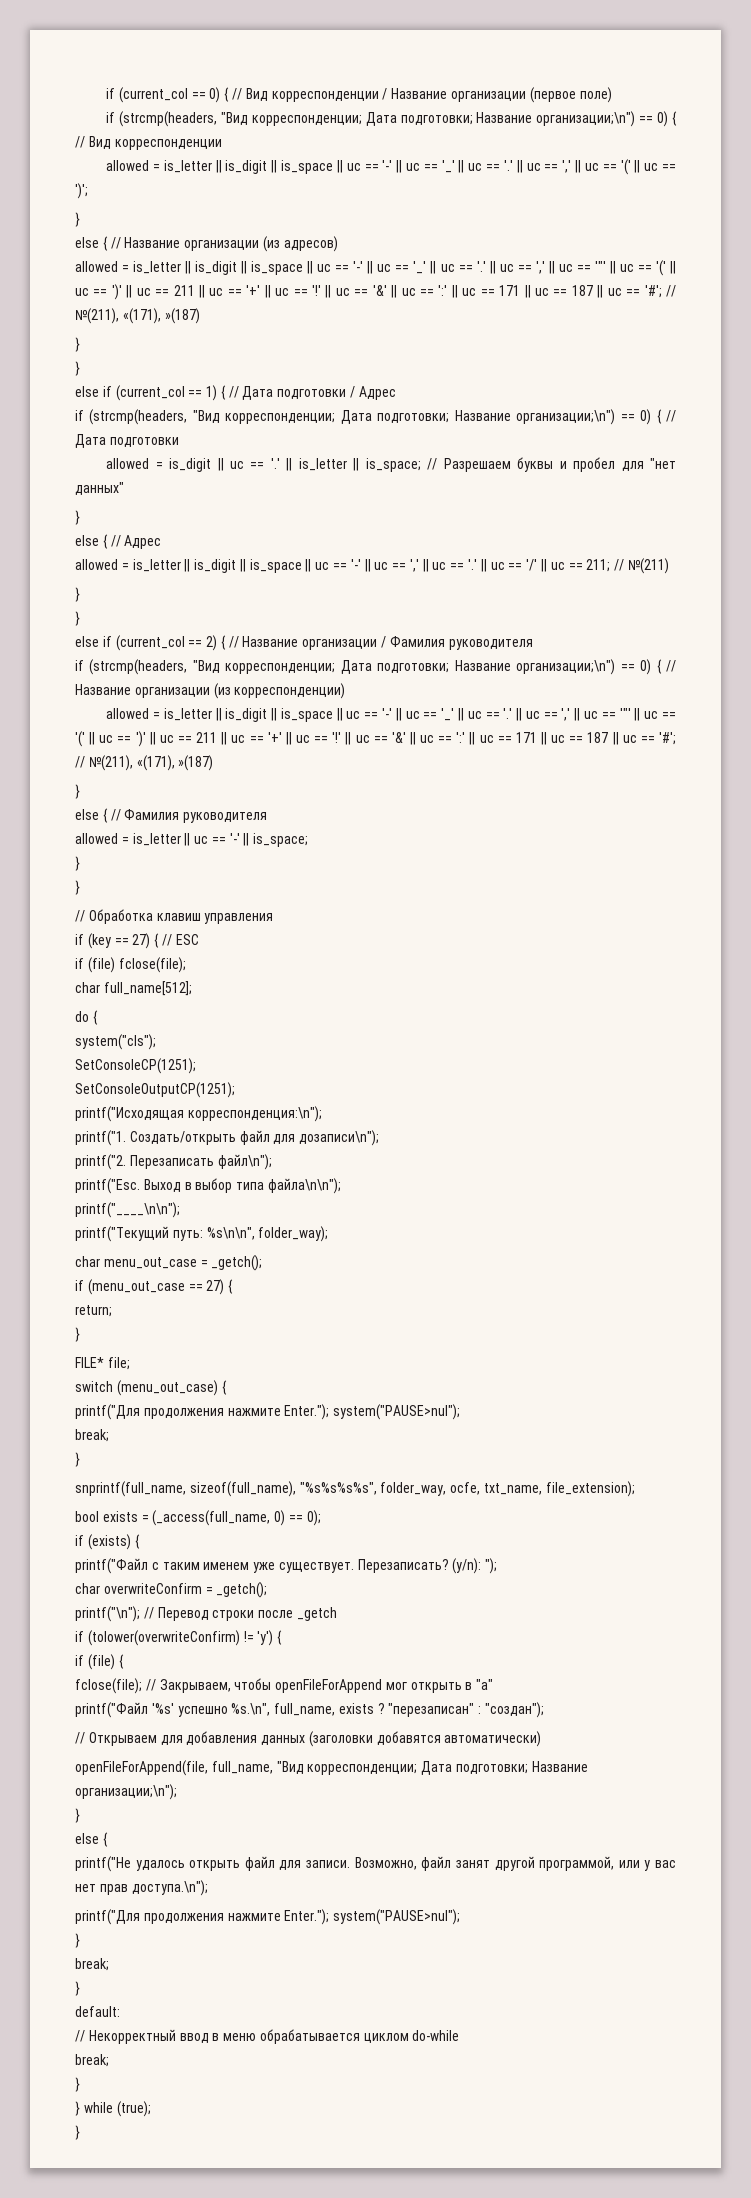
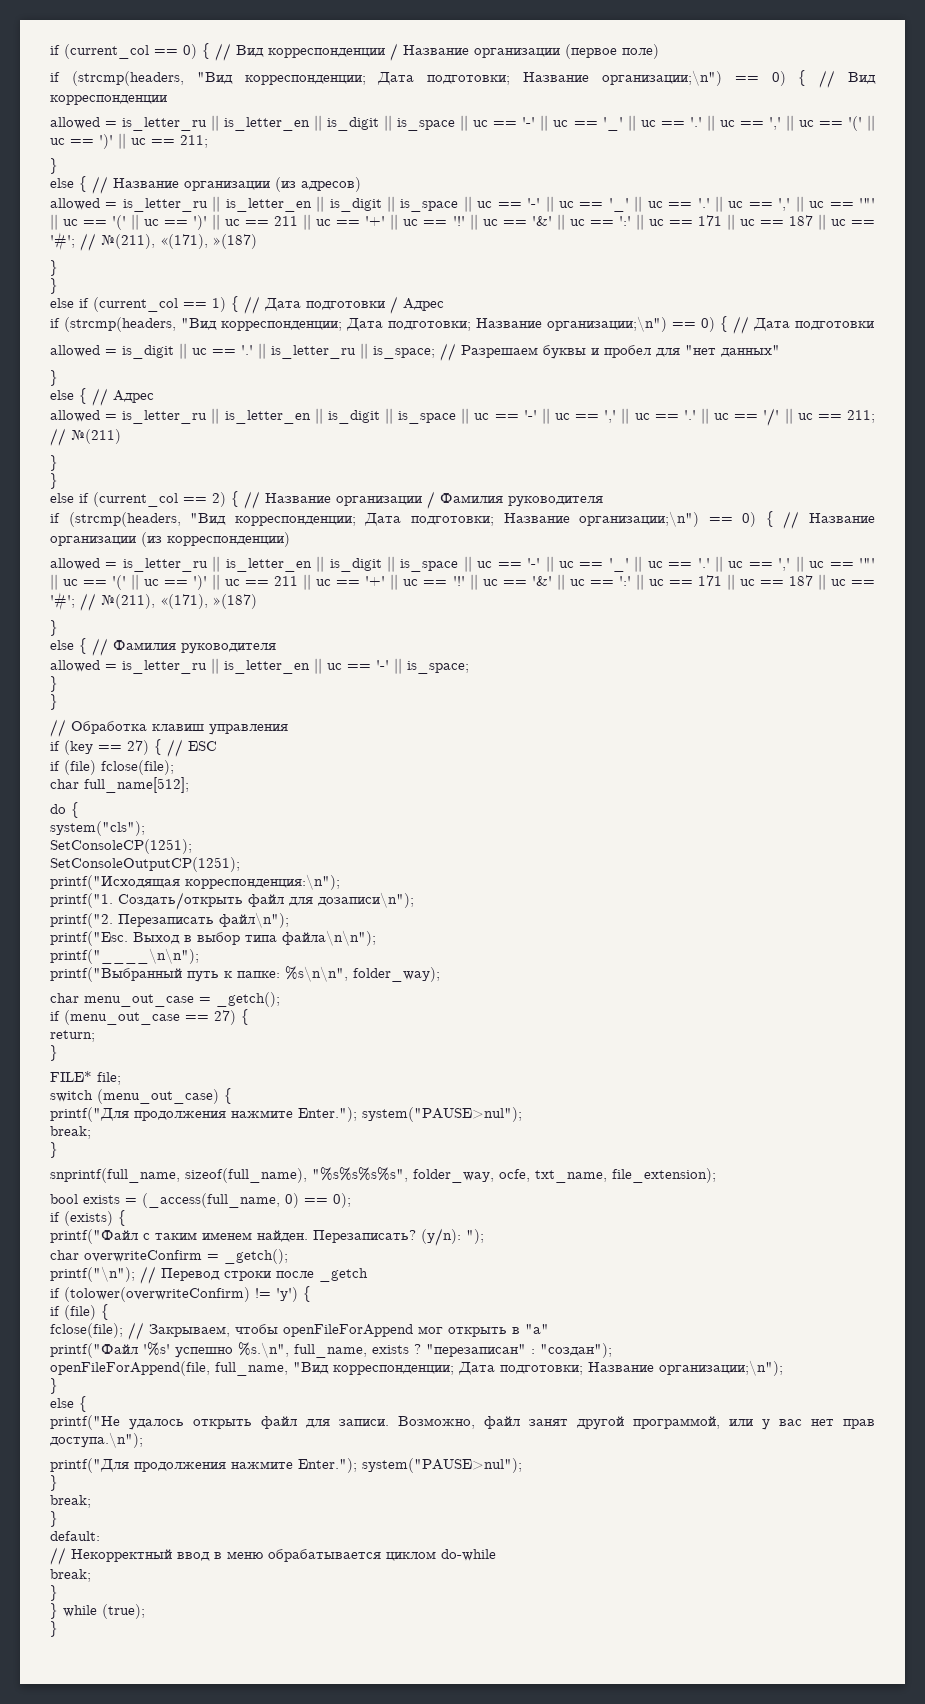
[163,160,212,173] is_letter -> [122,115,311,131] is_letter_ru || is_letter_en
[75,183,88,199] ')'; -> [99,133,208,149] ')' || uc == 211;
[133,261,182,274] is_letter -> [122,196,312,212] is_letter_ru || is_letter_en
[298,458,347,471] is_letter -> [271,345,356,359] is_letter_ru
[132,559,181,572] is_letter -> [122,408,311,424] is_letter_ru || is_letter_en
[163,708,212,721] is_letter -> [122,556,312,572] is_letter_ru || is_letter_en
[132,833,181,846] is_letter -> [122,658,310,674] is_letter_ru || is_letter_en
[75,1226,203,1242] printf("Текущий путь: -> [50,967,280,982] printf("Выбранный путь к папке:
[253,1562,354,1573] уже существует. -> [257,1230,308,1242] найден.
[75,1731,542,1747] // // Открываем для добавления данных (заголовки добавятся автоматически) -> (612, 1350) none

